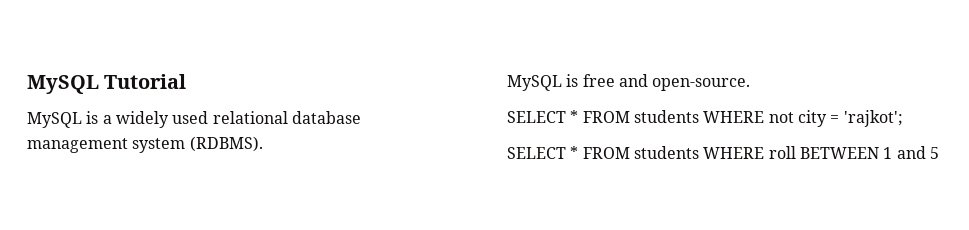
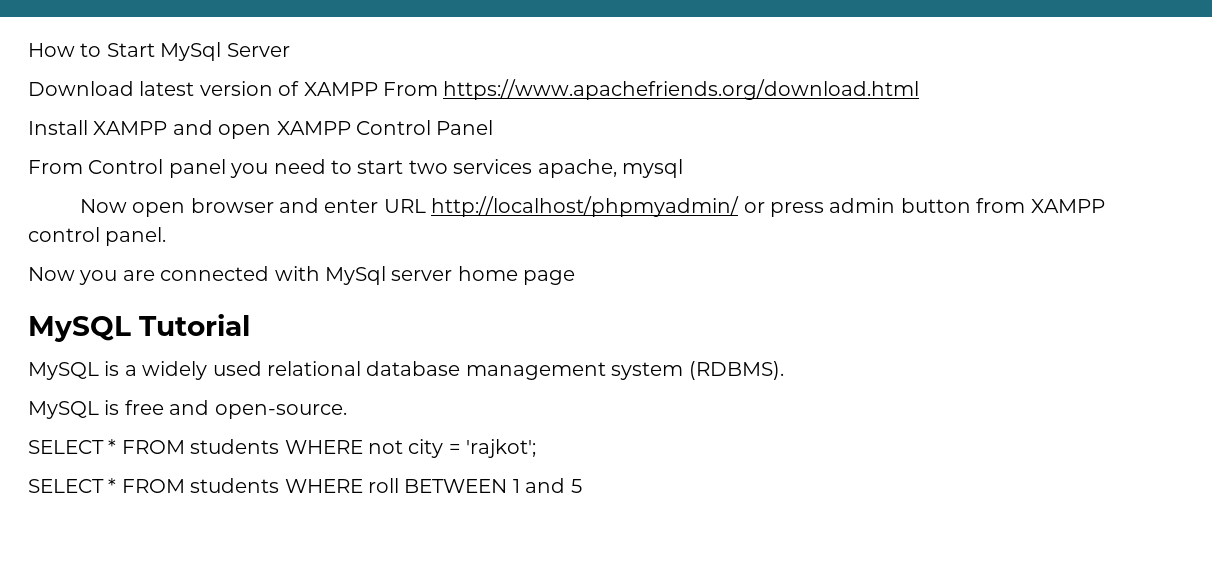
(27, 84) none -> [28,42,290,61] [28,79,920,100] [28,120,494,139] [28,159,683,178] [79,196,1105,217] [28,227,167,246] [28,266,576,285] How to Start MySql Server // Download latest version of XAMPP From https://www.apachefriends.org/download.html // Install XAMPP and open XAMPP Control Panel // From Control panel you need to start two services apache, mysql // Now open browser and enter URL http://localhost/phpmyadmin/ or press admin button from XAMPP control panel. // Now you are connected with MySql server home page //

